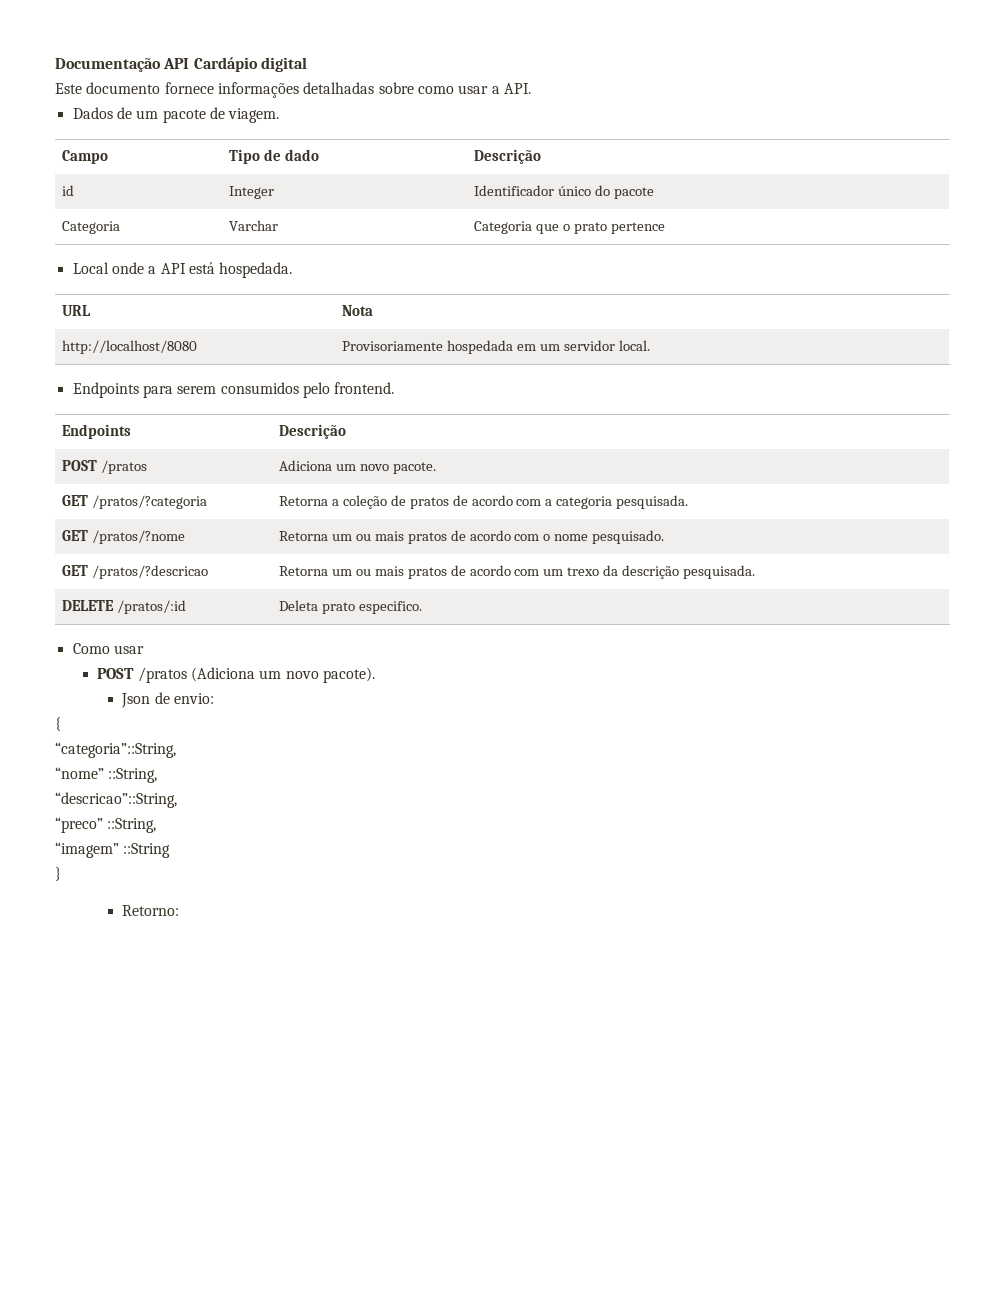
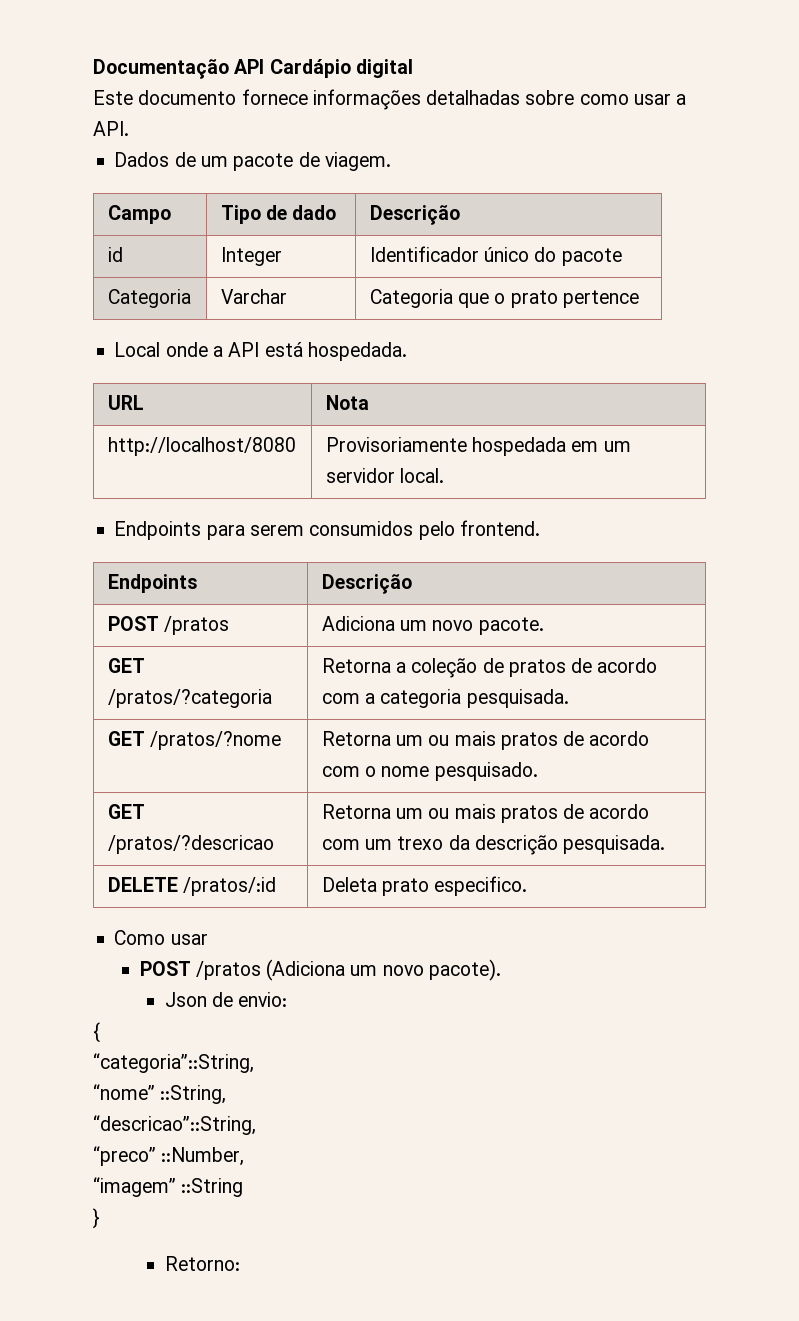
[107,818,157,833] ::String, -> [161,1147,245,1166] ::Number,

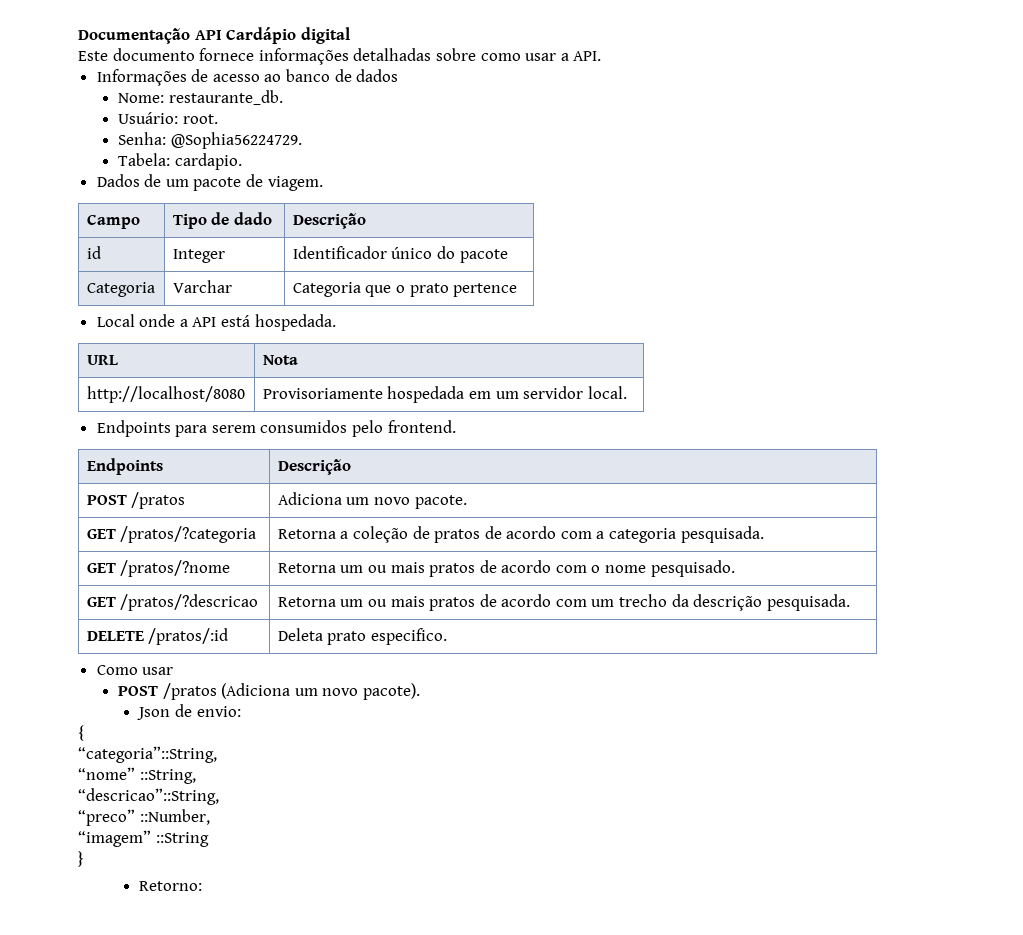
(129, 128) none -> [96,69,399,86] [118,90,283,105] [118,112,218,124] [118,132,302,149] [118,153,242,170] // Informações de acesso ao banco de dados // Nome: restaurante_db. // Usuário: root. // Senha: @Sophia56224729. // Tabela: cardapio.
[397,836,444,850] trexo -> [619,594,668,607] trecho

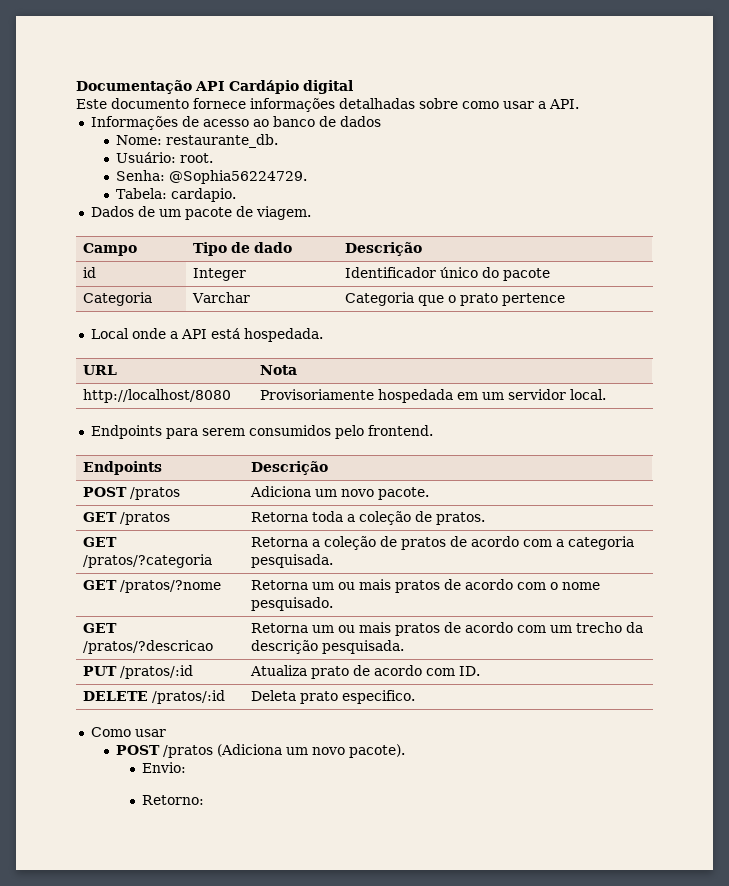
(467, 502) none -> [82,512,170,525] [250,511,485,525] // GET /pratos | Retorna toda a coleção de pratos.
(850, 602) none -> [82,665,193,679] [249,665,480,679] // PUT /pratos/:id | Atualiza prato de acordo com ID.
[137,704,241,720] [78,725,84,741] [78,746,217,763] [78,767,196,784] [78,788,219,805] [78,809,210,826] [78,830,209,847] [78,851,84,867] Json de envio: // { // “categoria”::String, // “nome” ::String, // “descricao”::String, // “preco” ::Number, // “imagem” ::String // } -> [141,762,186,773] Envio:

